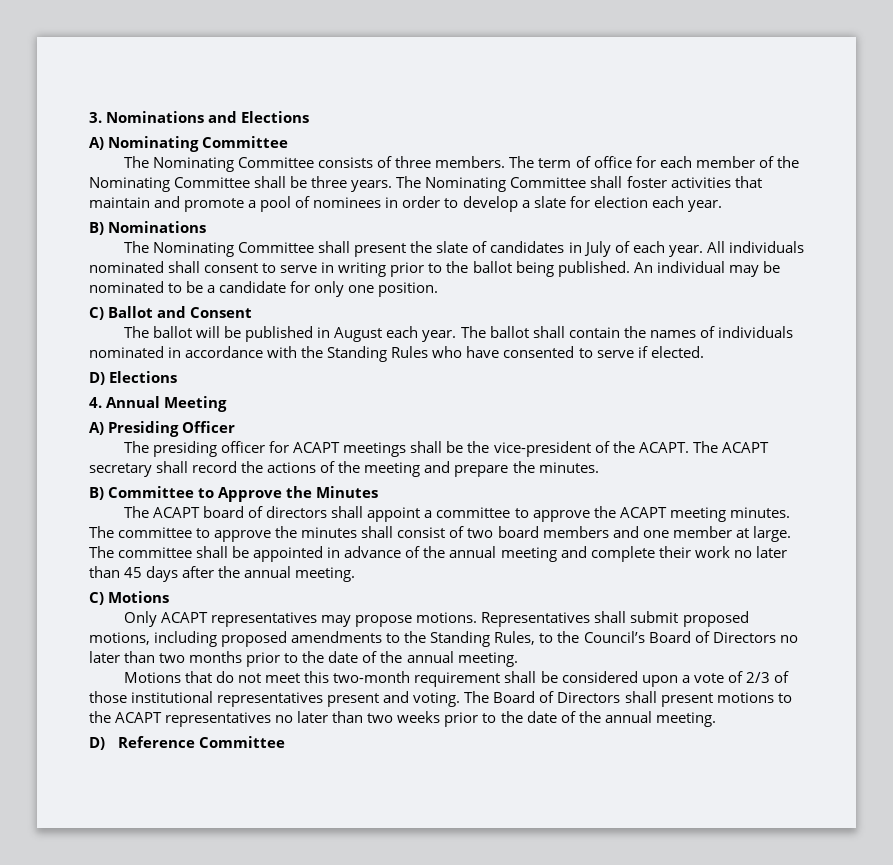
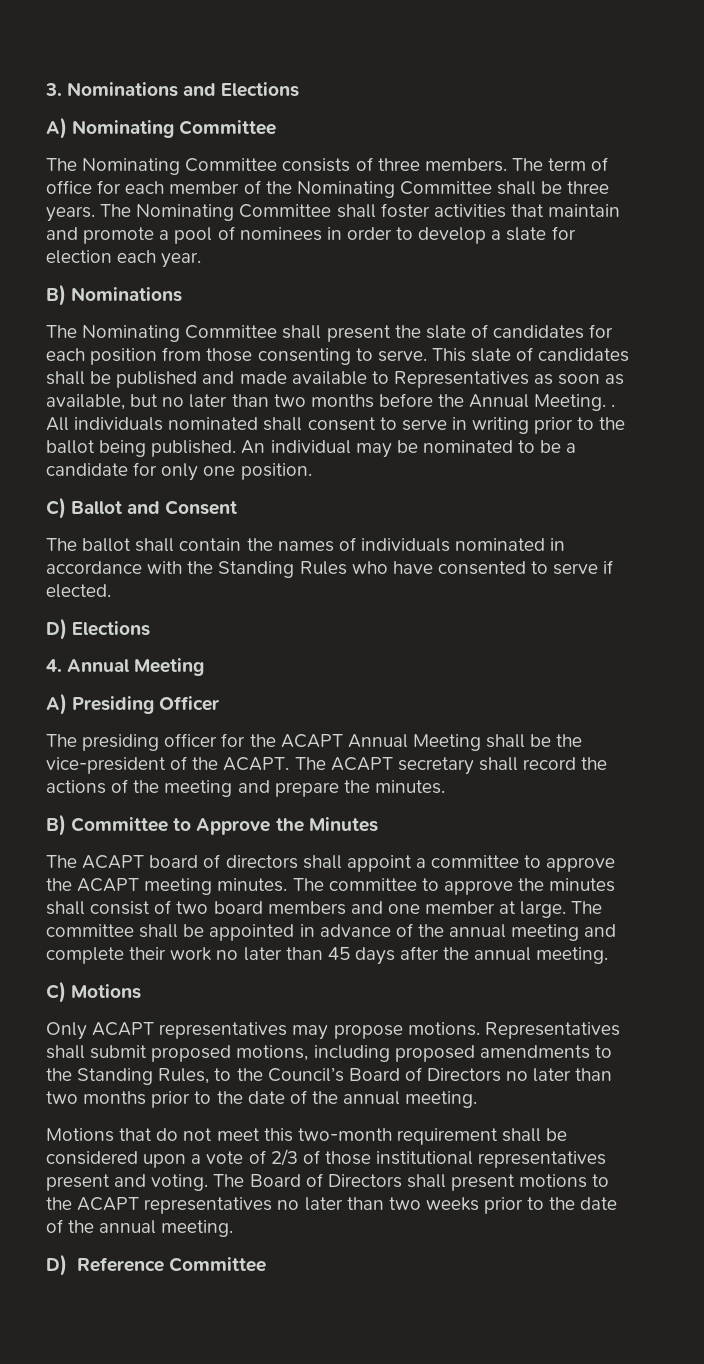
[568,241,703,257] in July of each year. -> [589,324,614,338] [46,347,630,365] [46,371,625,388] [46,393,616,411] for each position from those consenting to serve. This slate of candidates shall be published and made available to Representatives as soon as available, but no later than two months before the Annual Meeting. .
[196,326,529,342] will be published in August each year. The ballot -> (132, 545) none
[293,442,407,457] ACAPT meetings -> [249,734,481,751] the ACAPT Annual Meeting

